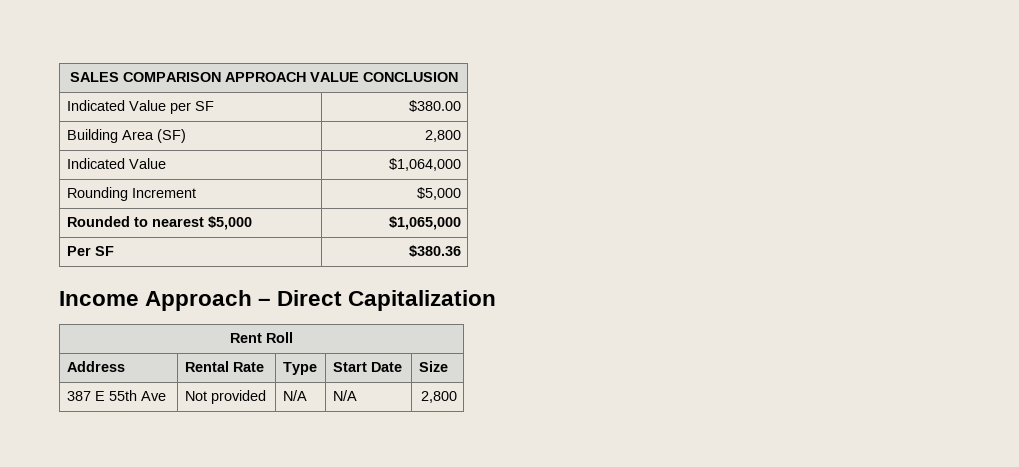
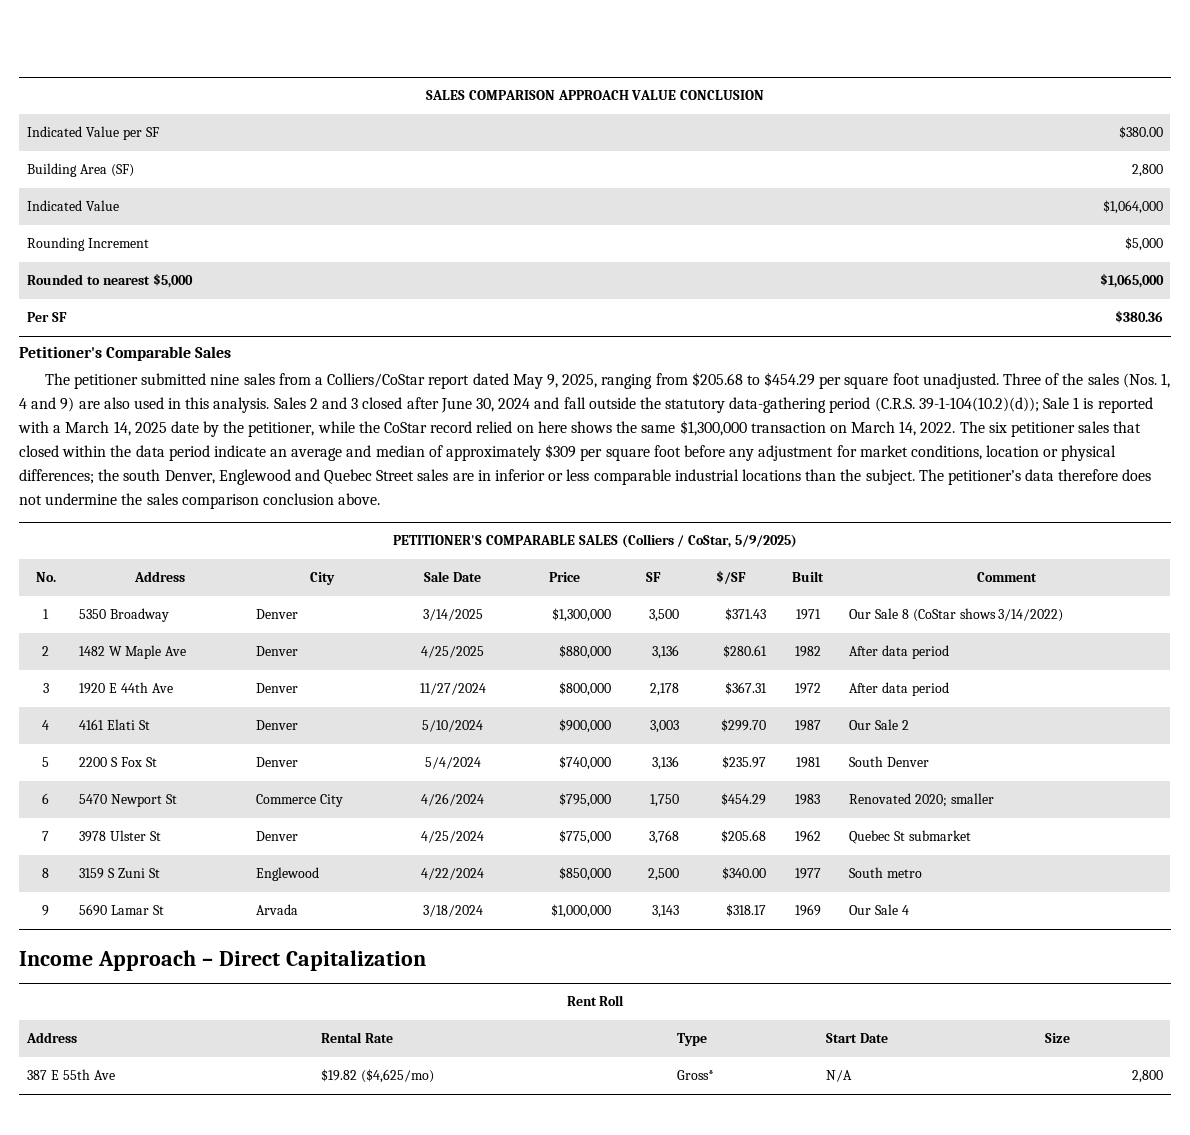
(461, 251) none -> [19,346,232,361] [44,372,1170,389] [19,397,1153,413] [18,420,1142,437] [19,444,1117,461] [19,469,1152,485] [19,493,381,509] [393,534,797,548] [35,572,56,582] [134,571,185,582] [309,572,335,585] [424,571,481,582] [549,572,580,582] [645,572,661,582] [715,570,746,584] [792,571,824,582] [976,572,1037,582] [43,609,49,619] [79,608,170,622] [256,609,299,619] [422,609,483,621] [551,608,611,622] [648,609,679,622] [724,608,766,621] [795,609,821,620] [849,608,1064,622] [42,646,49,656] [79,645,186,659] [256,646,299,656] [421,646,484,658] [558,645,611,659] [651,645,679,659] [722,645,767,658] [794,646,821,657] [849,645,950,659] [42,683,49,693] [79,682,173,694] [256,683,299,693] [419,683,486,695] [558,682,611,696] [649,683,679,696] [724,682,767,695] [794,683,821,694] [849,682,950,696] [42,720,49,730] [79,719,151,730] [256,720,299,730] [422,720,483,732] [558,719,611,733] [649,720,679,733] [720,719,766,732] [794,720,821,731] [849,719,910,730] [42,757,49,767] [79,757,157,767] [256,757,299,767] [424,757,481,769] [558,756,611,770] [651,756,679,770] [721,756,766,769] [795,757,821,768] [849,756,930,767] [42,793,49,804] [79,794,178,807] [256,794,344,807] [421,793,484,806] [558,793,611,807] [649,794,679,807] [720,793,766,806] [795,794,820,805] [849,793,995,807] [42,831,49,841] [79,830,162,842] [256,831,299,841] [421,831,484,843] [558,830,611,844] [648,830,679,844] [720,830,766,843] [794,830,821,842] [849,830,972,844] [42,868,49,878] [79,868,160,879] [256,867,320,881] [421,868,484,880] [558,867,611,881] [647,868,679,881] [721,867,766,880] [794,868,821,879] [849,867,923,878] [42,905,49,916] [79,904,165,916] [256,904,299,915] [422,905,483,917] [550,904,611,918] [651,905,679,918] [725,904,766,917] [794,904,821,916] [849,904,910,915] // Petitioner's Comparable Sales // The petitioner submitted nine sales from a Colliers/CoStar report dated May 9, 2025, ranging from $205.68 to $454.29 per square foot unadjusted. Three of the sales (Nos. 1, 4 and 9) are also used in this analysis. Sales 2 and 3 closed after June 30, 2024 and fall outside the statutory data-gathering period (C.R.S. 39-1-104(10.2)(d)); Sale 1 is reported with a March 14, 2025 date by the petitioner, while the CoStar record relied on here shows the same $1,300,000 transaction on March 14, 2022. The six petitioner sales that closed within the data period indicate an average and median of approximately $309 per square foot before any adjustment for market conditions, location or physical differences; the south Denver, Englewood and Quebec Street sales are in inferior or less comparable industrial locations than the subject. The petitioner’s data therefore does not undermine the sales comparison conclusion above. // PETITIONER'S COMPARABLE SALES (Colliers / CoStar, 5/9/2025) // No. | Address | City | Sale Date | Price | SF | $/SF | Built | Comment // 1 | 5350 Broadway | Denver | 3/14/2025 | $1,300,000 | 3,500 | $371.43 | 1971 | Our Sale 8 (CoStar shows 3/14/2022) // 2 | 1482 W Maple Ave | Denver | 4/25/2025 | $880,000 | 3,136 | $280.61 | 1982 | After data period // 3 | 1920 E 44th Ave | Denver | 11/27/2024 | $800,000 | 2,178 | $367.31 | 1972 | After data period // 4 | 4161 Elati St | Denver | 5/10/2024 | $900,000 | 3,003 | $299.70 | 1987 | Our Sale 2 // 5 | 2200 S Fox St | Denver | 5/4/2024 | $740,000 | 3,136 | $235.97 | 1981 | South Denver // 6 | 5470 Newport St | Commerce City | 4/26/2024 | $795,000 | 1,750 | $454.29 | 1983 | Renovated 2020; smaller // 7 | 3978 Ulster St | Denver | 4/25/2024 | $775,000 | 3,768 | $205.68 | 1962 | Quebec St submarket // 8 | 3159 S Zuni St | Englewood | 4/22/2024 | $850,000 | 2,500 | $340.00 | 1977 | South metro // 9 | 5690 Lamar St | Arvada | 3/18/2024 | $1,000,000 | 3,143 | $318.17 | 1969 | Our Sale 4
[184,390,266,404] [282,390,307,401] Not provided | N/A -> [321,1069,435,1083] [677,1070,715,1080] $19.82 ($4,625/mo) | Gross*

